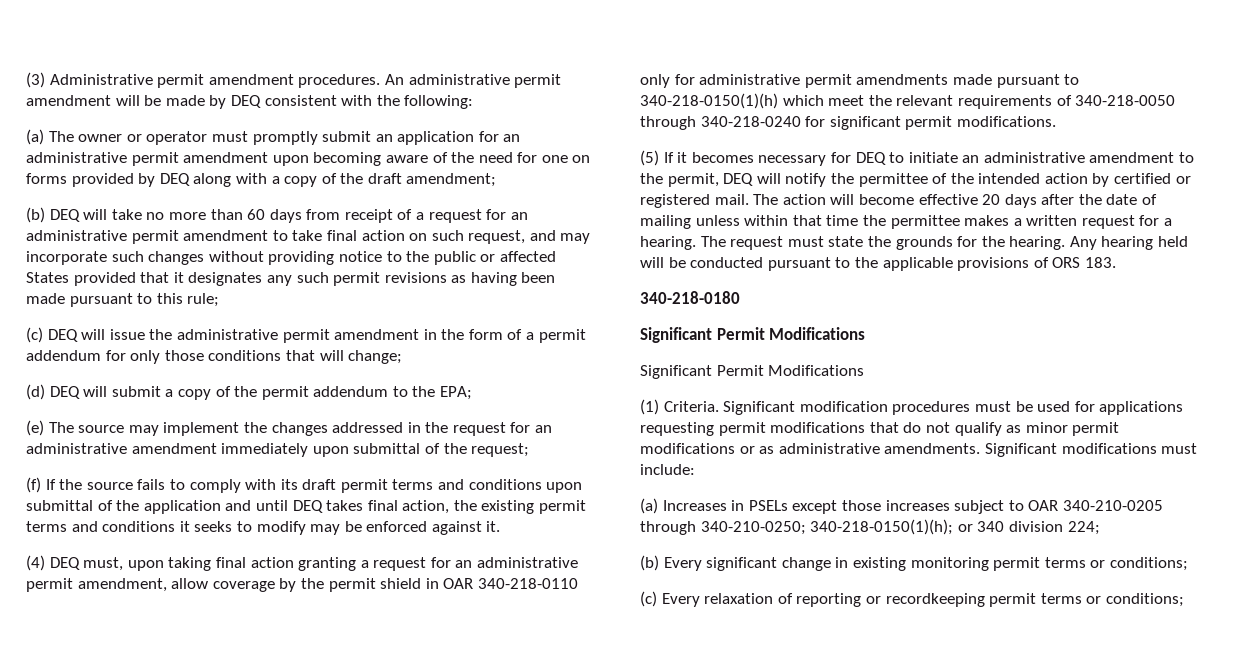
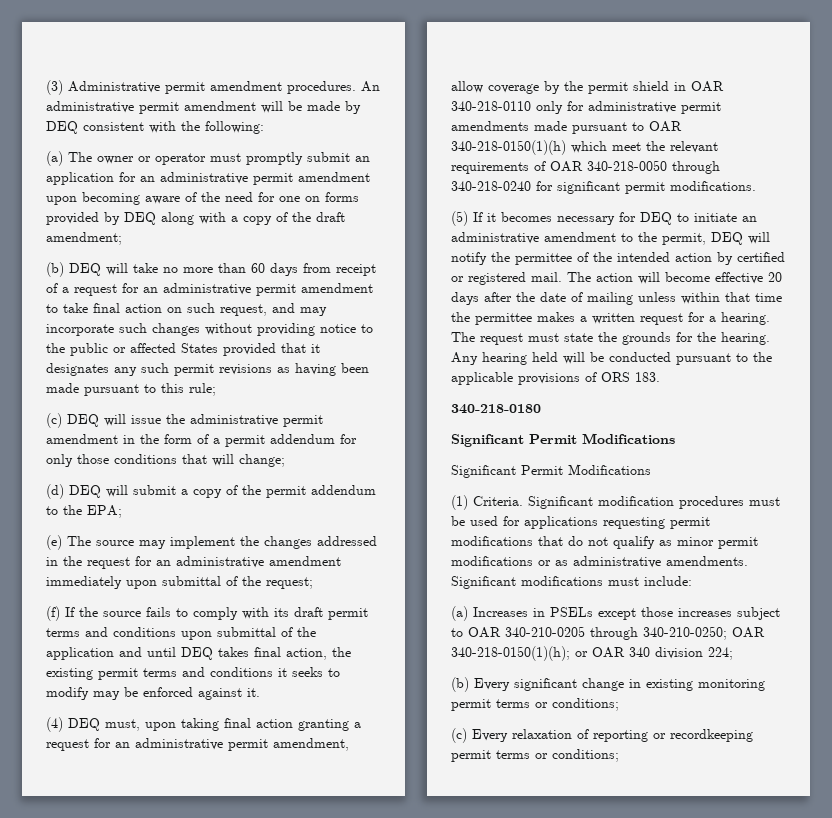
(1080, 79) none -> [649,121,682,132] OAR
(1072, 100) none -> [550,161,583,172] OAR
(806, 528) none -> [732,627,765,638] OAR
(973, 528) none -> [592,647,625,658] OAR

